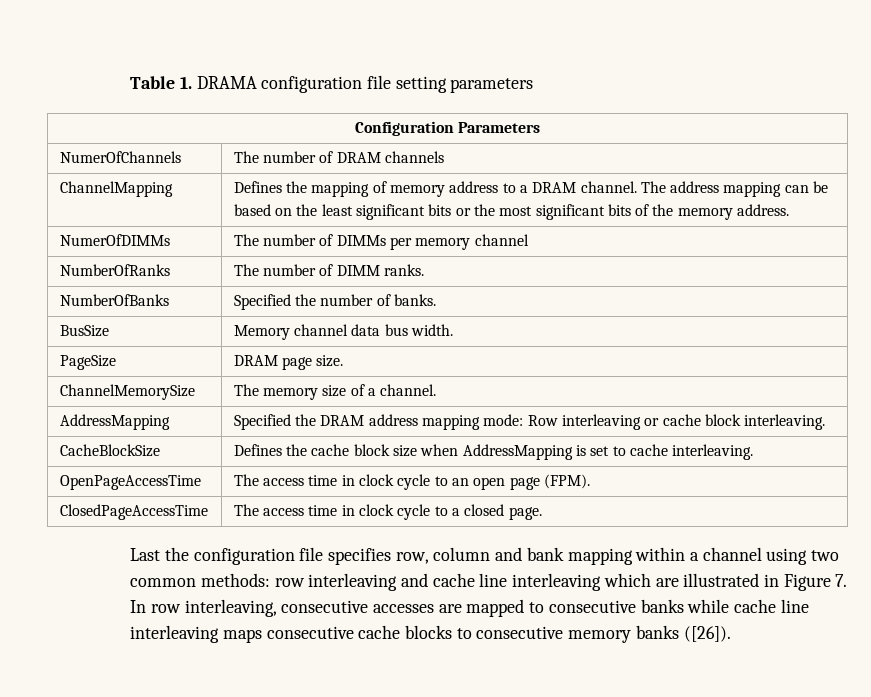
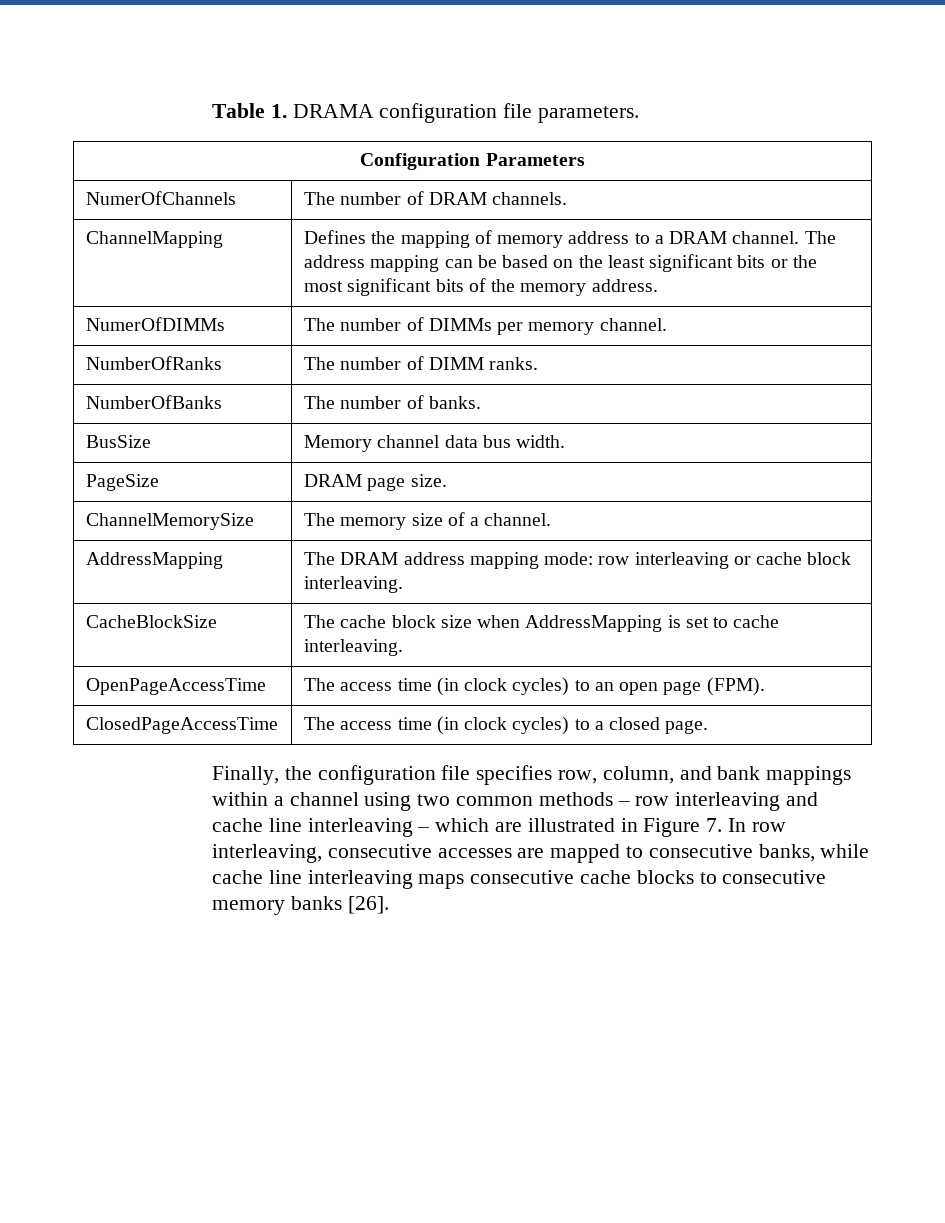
[395,76,534,93] setting parameters -> [537,106,639,123] parameters.
[384,151,444,163] channels -> [492,192,568,205] channels.
[474,234,529,246] channel -> [599,318,667,331] channel.
[233,294,316,310] Specified the -> [303,396,335,409] The
[233,414,316,430] Specified the -> [303,552,335,565] The
[527,415,558,426] Row -> [598,556,630,565] row
[233,444,307,456] Defines the -> [303,615,335,628] The
[341,474,431,490] in clock cycle -> [436,677,570,696] (in clock cycles)
[341,504,431,520] in clock cycle -> [436,716,570,735] (in clock cycles)
[130,548,161,561] Last -> [211,766,279,785] Finally,
[433,547,491,561] column -> [602,766,674,784] column,
[567,548,633,565] mapping -> [766,766,852,785] mappings
[200,573,270,587] methods: -> [538,792,630,806] methods –
(602, 582) none -> [417,827,430,832] –
[640,599,684,613] banks -> [758,844,815,862] banks,
[683,626,731,642] ([26]). -> [347,896,389,914] [26].

